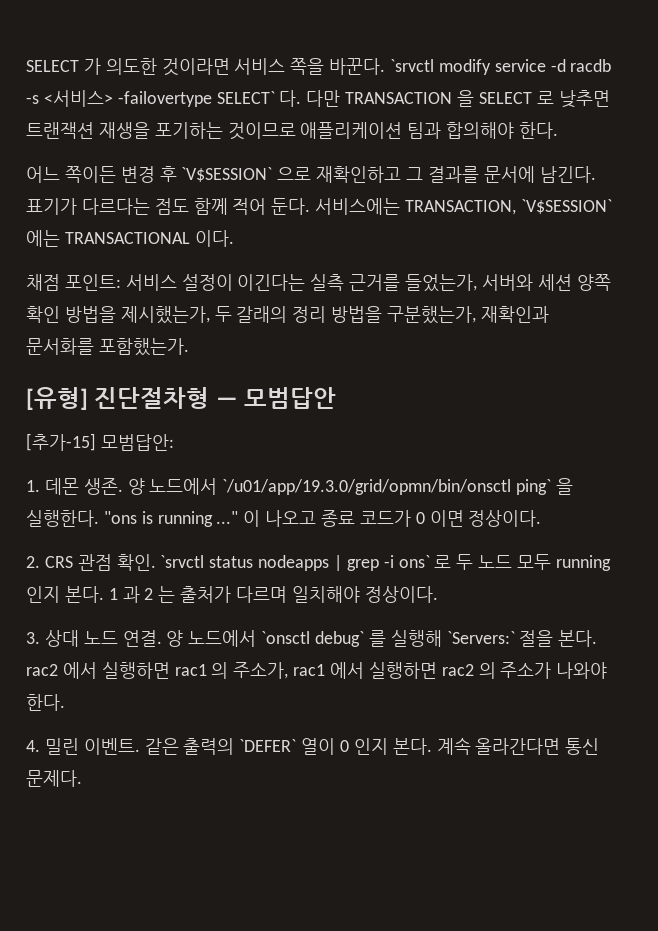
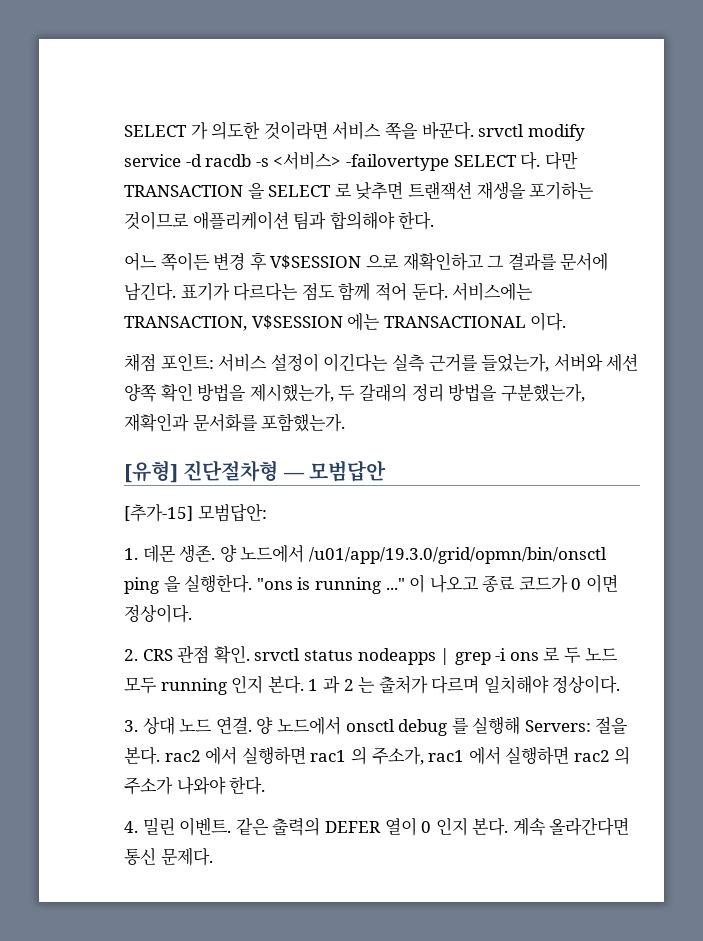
[390,59,435,72] `srvctl -> [478,124,525,137] srvctl
[216,91,275,104] SELECT` -> [453,155,517,167] SELECT
[181,167,273,182] `V$SESSION` -> [270,255,362,269] V$SESSION
[520,199,612,214] `V$SESSION` -> [251,315,343,329] V$SESSION
[222,479,552,495] `/u01/app/19.3.0/grid/opmn/bin/onsctl ping` -> [308,547,607,564] [124,577,159,594] /u01/app/19.3.0/grid/opmn/bin/onsctl ping
[160,555,205,568] `srvctl -> [254,648,301,661] srvctl
[398,555,430,568] ons` -> [509,652,539,661] ons
[261,631,365,647] `onsctl debug` -> [345,719,448,736] onsctl debug
[446,631,515,644] `Servers:` -> [524,720,591,732] Servers:
[239,739,297,752] `DEFER` -> [324,821,381,833] DEFER

